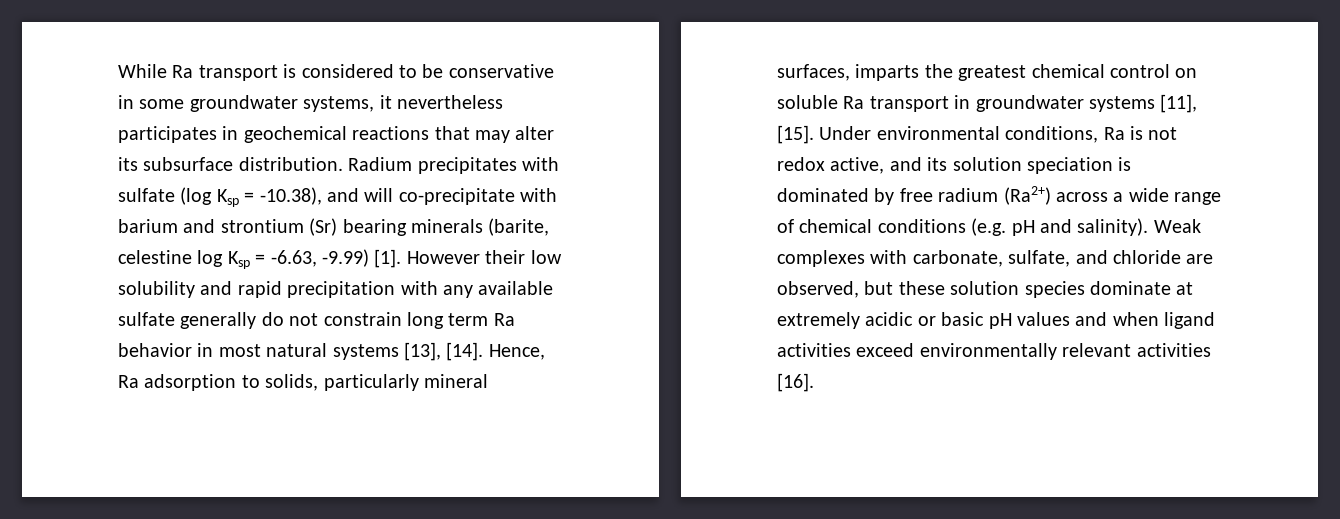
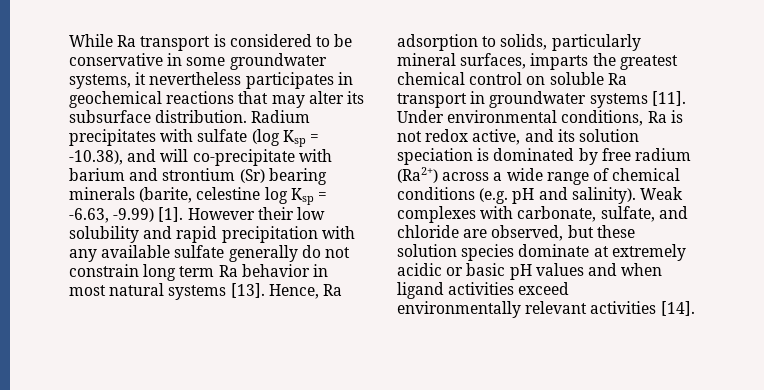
[404,342,484,361] [13], [14]. -> [230,283,265,298] [13].
[1160,94,1198,113] [777,125,814,144] [11], [15]. -> [651,91,686,106] [11].
[777,373,814,392] [16]. -> [660,301,695,316] [14].

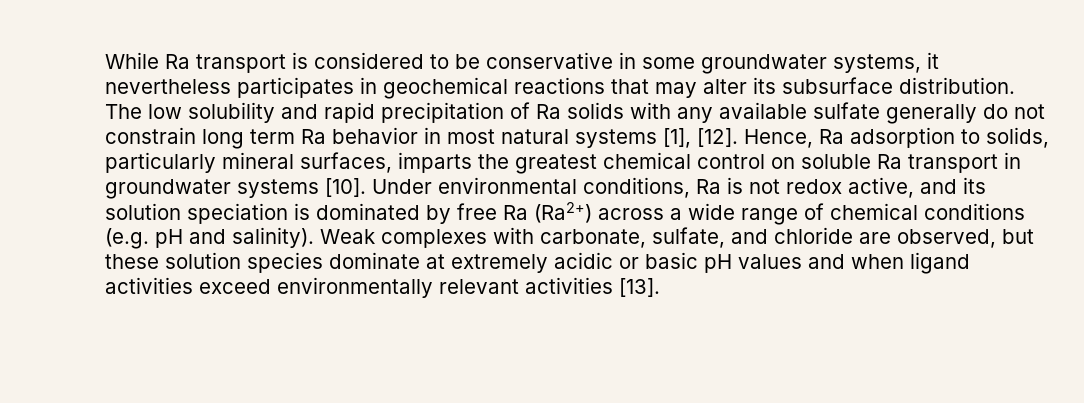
[251,110,311,123] [69,129,319,147] [69,149,332,166] [69,168,327,185] [69,187,327,205] [69,207,294,223] Radium precipitates with sulfate (log Ksp = -10.38), and will co-precipitate with barium and strontium (Sr) bearing minerals (barite, celestine log Ksp = -6.63, -9.99) [1]. However their -> [105,104,142,119] The
(318, 234) none -> [510,102,624,119] of Ra solids
[230,283,265,298] [13]. -> [663,128,738,148] [1], [12].
[651,91,686,106] [11]. -> [325,178,366,197] [10].
[634,148,691,161] radium -> [503,205,528,220] Ra
[660,301,695,316] [14]. -> [619,278,660,297] [13].

